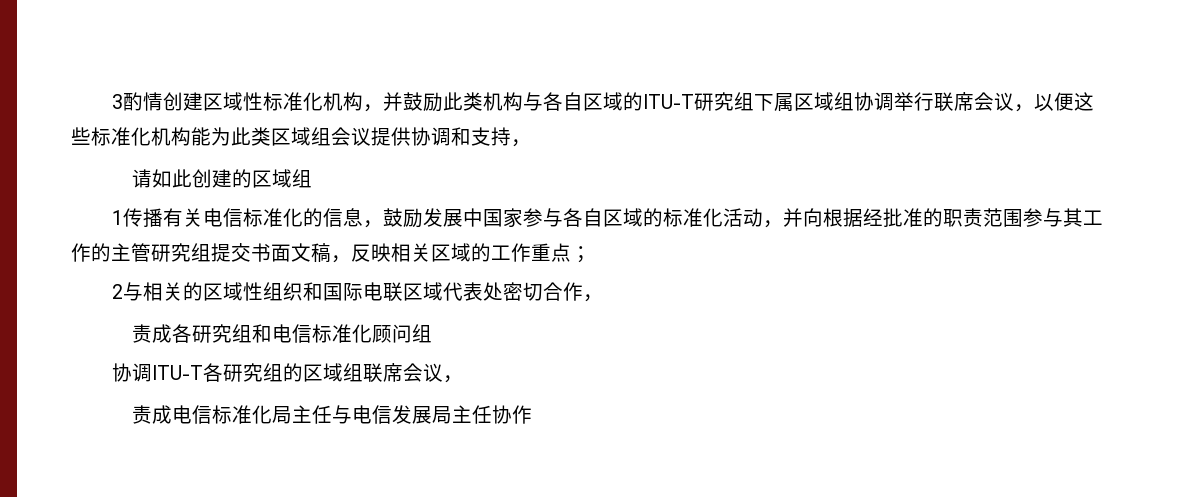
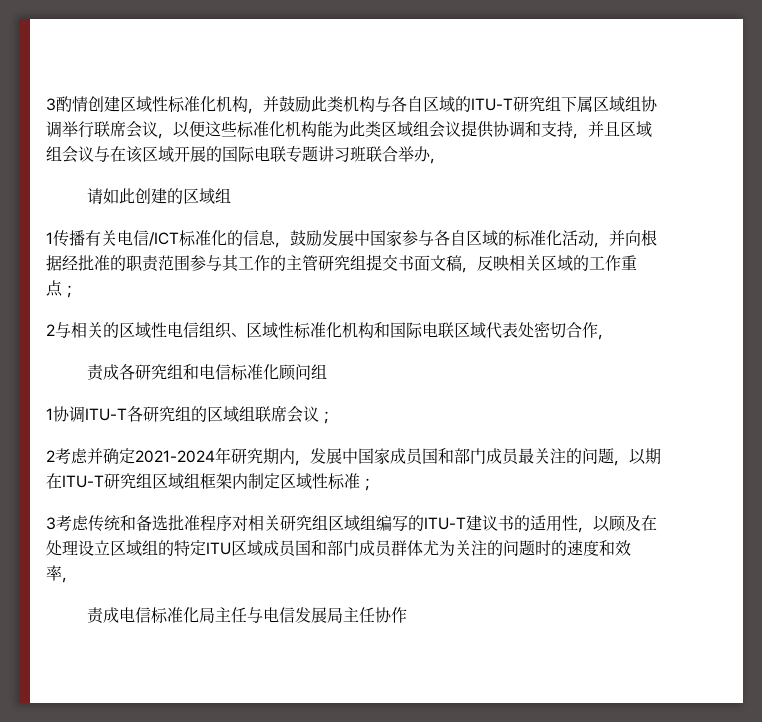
(531, 143) none -> [588,121,652,137] [46,146,445,164] 并且区域组会议与在该区域开展的国际电联专题讲习班联合举办，
(243, 217) none -> [149,232,179,246] /ICT
[262,282,303,301] 组织 -> [167,322,374,339] 电信组织、区域性标准化机构
(433, 333) none -> [46,408,53,420] 1
(443, 372) none -> [319,411,334,424] [46,447,661,466] [46,473,375,491] [46,515,657,533] [46,540,631,557] [46,565,62,581] ； // 2考虑并确定2021-2024年研究期内，发展中国家成员国和部门成员最关注的问题，以期在ITU-T研究组区域组框架内制定区域性标准； // 3考虑传统和备选批准程序对相关研究组区域组编写的ITU-T建议书的适用性，以顾及在处理设立区域组的特定ITU区域成员国和部门成员群体尤为关注的问题时的速度和效率

